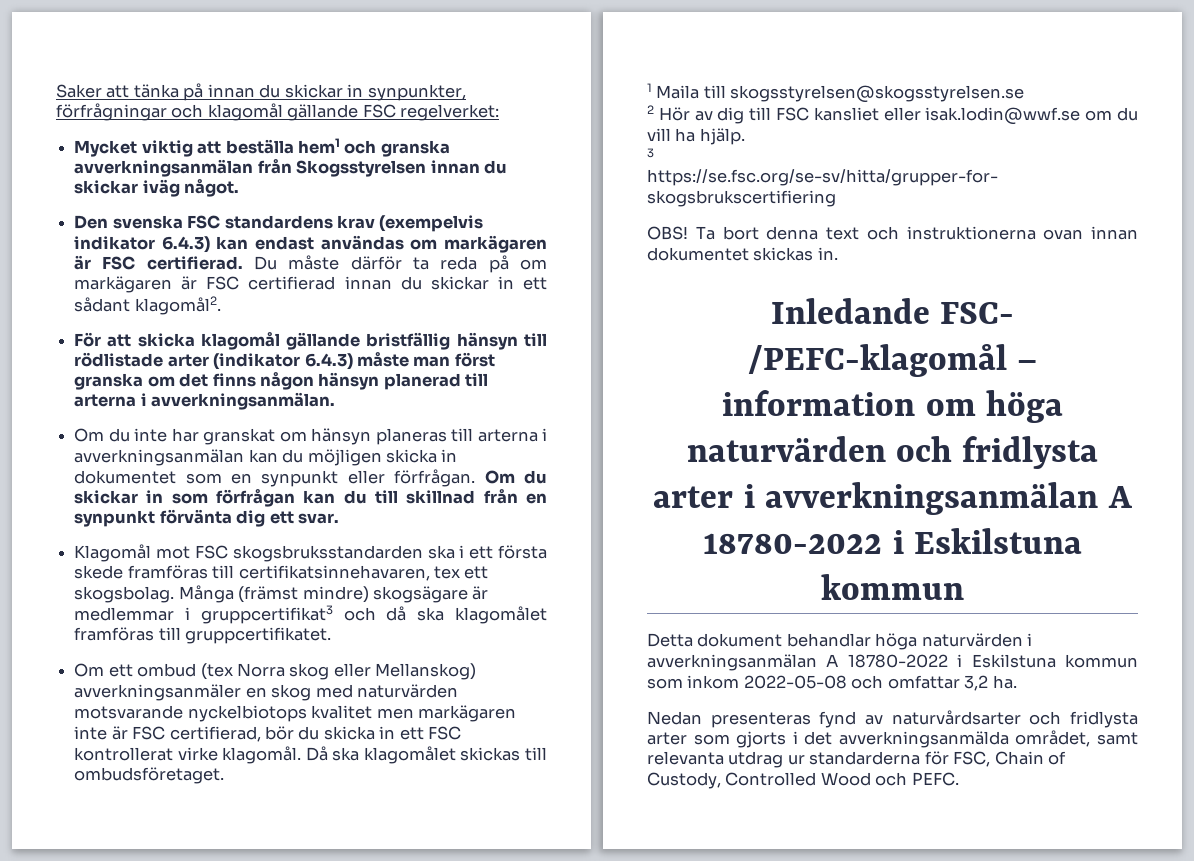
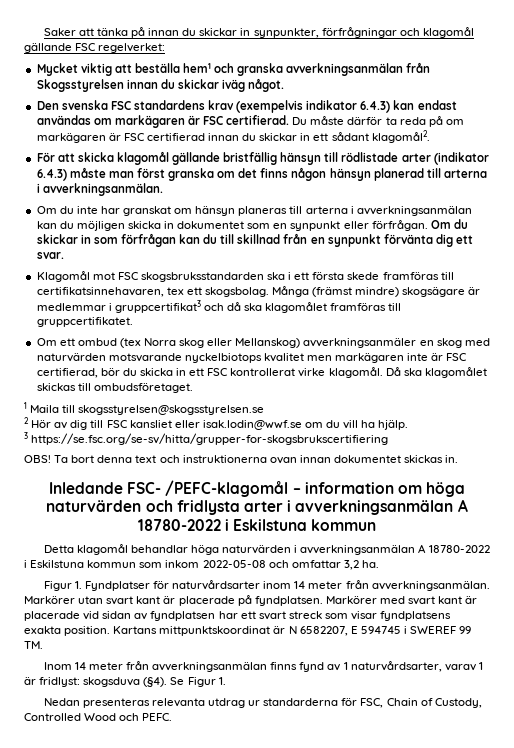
[697,633,783,647] dokument -> [76,544,128,555] klagomål
[647,710,1138,728] [647,730,1138,748] Nedan presenteras fynd av naturvårdsarter och fridlysta arter som gjorts i det avverkningsanmälda området, samt -> [43,580,490,591] [24,595,478,606] [24,611,452,621] [24,626,472,636] [24,641,43,649] [43,661,483,672] [24,677,226,687] [43,698,150,708] Figur 1. Fyndplatser för naturvårdsarter inom 14 meter från avverkningsanmälan. Markörer utan svart kant är placerade på fyndplatsen. Markörer med svart kant är placerade vid sidan av fyndplatsen har ett svart streck som visar fyndplatsens exakta position. Kartans mittpunktskoordinat är N 6582207, E 594745 i SWEREF 99 TM. // Inom 14 meter från avverkningsanmälan finns fynd av 1 naturvårdsarter, varav 1 är fridlyst: skogsduva (§4). Se Figur 1. // Nedan presenteras

